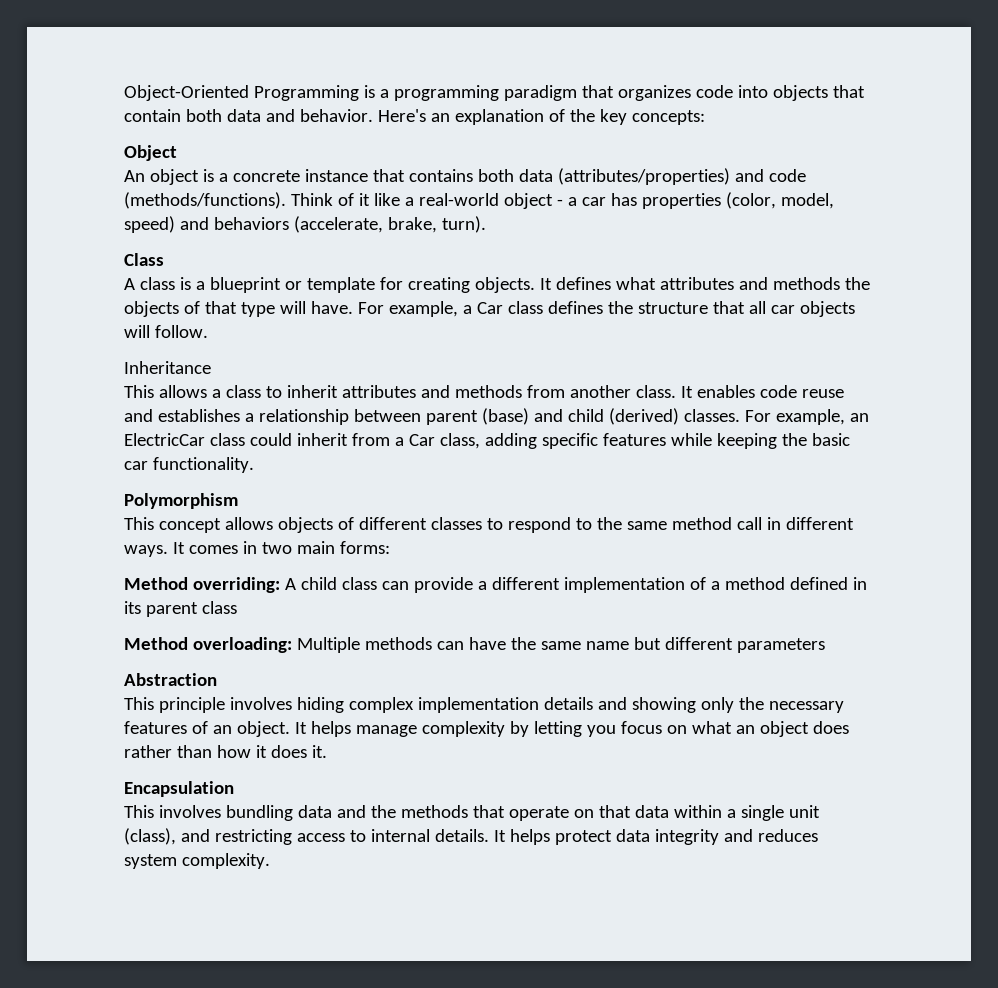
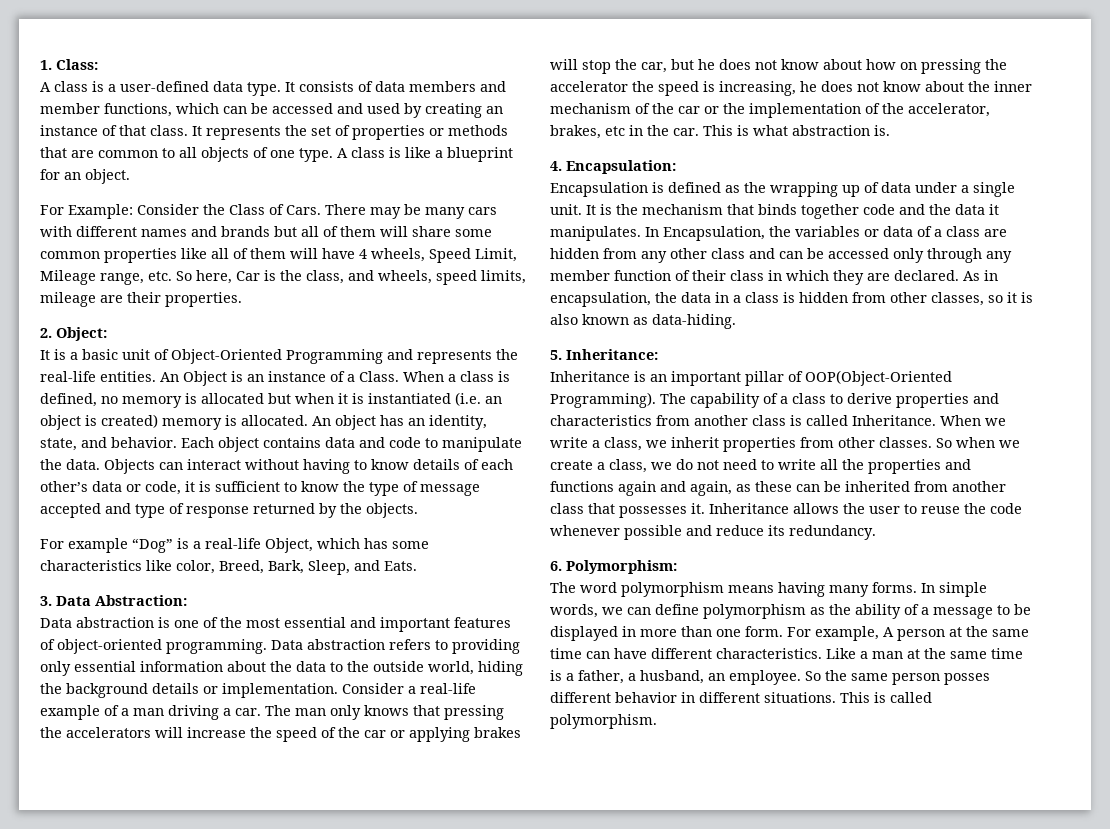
[124,85,865,101] [124,109,705,125] [124,145,177,161] [124,168,806,185] [124,192,834,209] [124,216,486,233] [124,253,164,266] [124,277,870,293] [124,301,855,317] [124,325,208,338] [124,361,211,374] [124,385,844,398] [124,408,869,425] [124,433,850,449] [124,457,254,473] [124,493,238,509] [124,517,854,533] [124,541,390,557] [124,577,867,593] [124,601,237,617] [124,637,825,653] [124,673,217,686] [124,697,844,713] [124,721,849,737] [124,745,327,758] [124,781,234,797] [124,805,820,821] [124,828,818,845] [124,853,270,869] Object-Oriented Programming is a programming paradigm that organizes code into objects that contain both data and behavior. Here's an explanation of the key concepts: // Object // An object is a concrete instance that contains both data (attributes/properties) and code (methods/functions). Think of it like a real-world object - a car has properties (color, model, speed) and behaviors (accelerate, brake, turn). // Class // A class is a blueprint or template for creating objects. It defines what attributes and methods the objects of that type will have. For example, a Car class defines the structure that all car objects will follow. // Inheritance // This allows a class to inherit attributes and methods from another class. It enables code reuse and establishes a relationship between parent (base) and child (derived) classes. For example, an ElectricCar class could inherit from a Car class, adding specific features while keeping the basic car functionality. // Polymorphism // This concept allows objects of different classes to respond to the same method call in different ways. It comes in two main forms: // Method overriding: A child class can provide a different implementation of a method defined in its parent class // Method overloading: Multiple methods can have the same name but different parameters // Abstraction // This principle involves hiding complex implementation details and showing only the necessary features of an object. It helps manage complexity by letting you focus on what an object does rather than how it does it. // Encapsulation // This involves bundling data and the methods that operate on that data within a single unit (class), and restricting access to internal details. It helps protect data integrity and reduces system complexity. -> [40,59,98,70] [40,81,506,96] [40,103,503,118] [40,125,508,140] [40,147,513,162] [40,169,130,184] [40,204,497,219] [40,226,492,237] [40,248,517,263] [40,270,526,285] [40,292,242,307] [40,327,107,341] [40,349,518,364] [40,371,510,386] [40,392,502,408] [40,414,487,430] [40,437,522,452] [40,459,513,474] [40,481,480,496] [40,503,418,518] [40,538,429,553] [40,560,417,575] [40,595,187,606] [40,617,511,632] [40,639,520,654] [40,661,523,676] [40,683,476,698] [40,705,504,720] [40,727,521,742] [550,59,1007,74] [550,81,1032,96] [550,103,990,118] [550,125,890,139] [550,160,676,174] [550,182,1015,197] [550,204,999,219] [550,226,1007,241] [550,248,1012,263] [550,270,998,285] [550,292,1033,307] [550,314,736,329] [550,349,658,360] [550,370,952,386] [550,392,999,408] [550,415,1006,426] [550,437,1020,452] [550,459,971,474] [550,481,1006,496] [550,503,1022,518] [550,525,876,540] [550,560,677,574] [550,582,987,597] [550,604,1031,619] [550,626,1029,641] [550,648,1023,659] [550,670,990,685] [550,692,932,703] [550,714,657,729] 1. Class: // A class is a user-defined data type. It consists of data members and member functions, which can be accessed and used by creating an instance of that class. It represents the set of properties or methods that are common to all objects of one type. A class is like a blueprint for an object. // For Example: Consider the Class of Cars. There may be many cars with different names and brands but all of them will share some common properties like all of them will have 4 wheels, Speed Limit, Mileage range, etc. So here, Car is the class, and wheels, speed limits, mileage are their properties. // 2. Object: // It is a basic unit of Object-Oriented Programming and represents the real-life entities. An Object is an instance of a Class. When a class is defined, no memory is allocated but when it is instantiated (i.e. an object is created) memory is allocated. An object has an identity, state, and behavior. Each object contains data and code to manipulate the data. Objects can interact without having to know details of each other’s data or code, it is sufficient to know the type of message accepted and type of response returned by the objects. // For example “Dog” is a real-life Object, which has some characteristics like color, Breed, Bark, Sleep, and Eats. // 3. Data Abstraction: // Data abstraction is one of the most essential and important features of object-oriented programming. Data abstraction refers to providing only essential information about the data to the outside world, hiding the background details or implementation. Consider a real-life example of a man driving a car. The man only knows that pressing the accelerators will increase the speed of the car or applying brakes will stop the car, but he does not know about how on pressing the accelerator the speed is increasing, he does not know about the inner mechanism of the car or the implementation of the accelerator, brakes, etc in the car. This is what abstraction is. // 4. Encapsulation: // Encapsulation is defined as the wrapping up of data under a single unit. It is the mechanism that binds together code and the data it manipulates. In Encapsulation, the variables or data of a class are hidden from any other class and can be accessed only through any member function of their class in which they are declared. As in encapsulation, the data in a class is hidden from other classes, so it is also known as data-hiding. // 5. Inheritance: // Inheritance is an important pillar of OOP(Object-Oriented Programming). The capability of a class to derive properties and characteristics from another class is called Inheritance. When we write a class, we inherit properties from other classes. So when we create a class, we do not need to write all the properties and functions again and again, as these can be inherited from another class that possesses it. Inheritance allows the user to reuse the code whenever possible and reduce its redundancy. // 6. Polymorphism: // The word polymorphism means having many forms. In simple words, we can define polymorphism as the ability of a message to be displayed in more than one form. For example, A person at the same time can have different characteristics. Like a man at the same time is a father, a husband, an employee. So the same person posses different behavior in different situations. This is called polymorphism.

